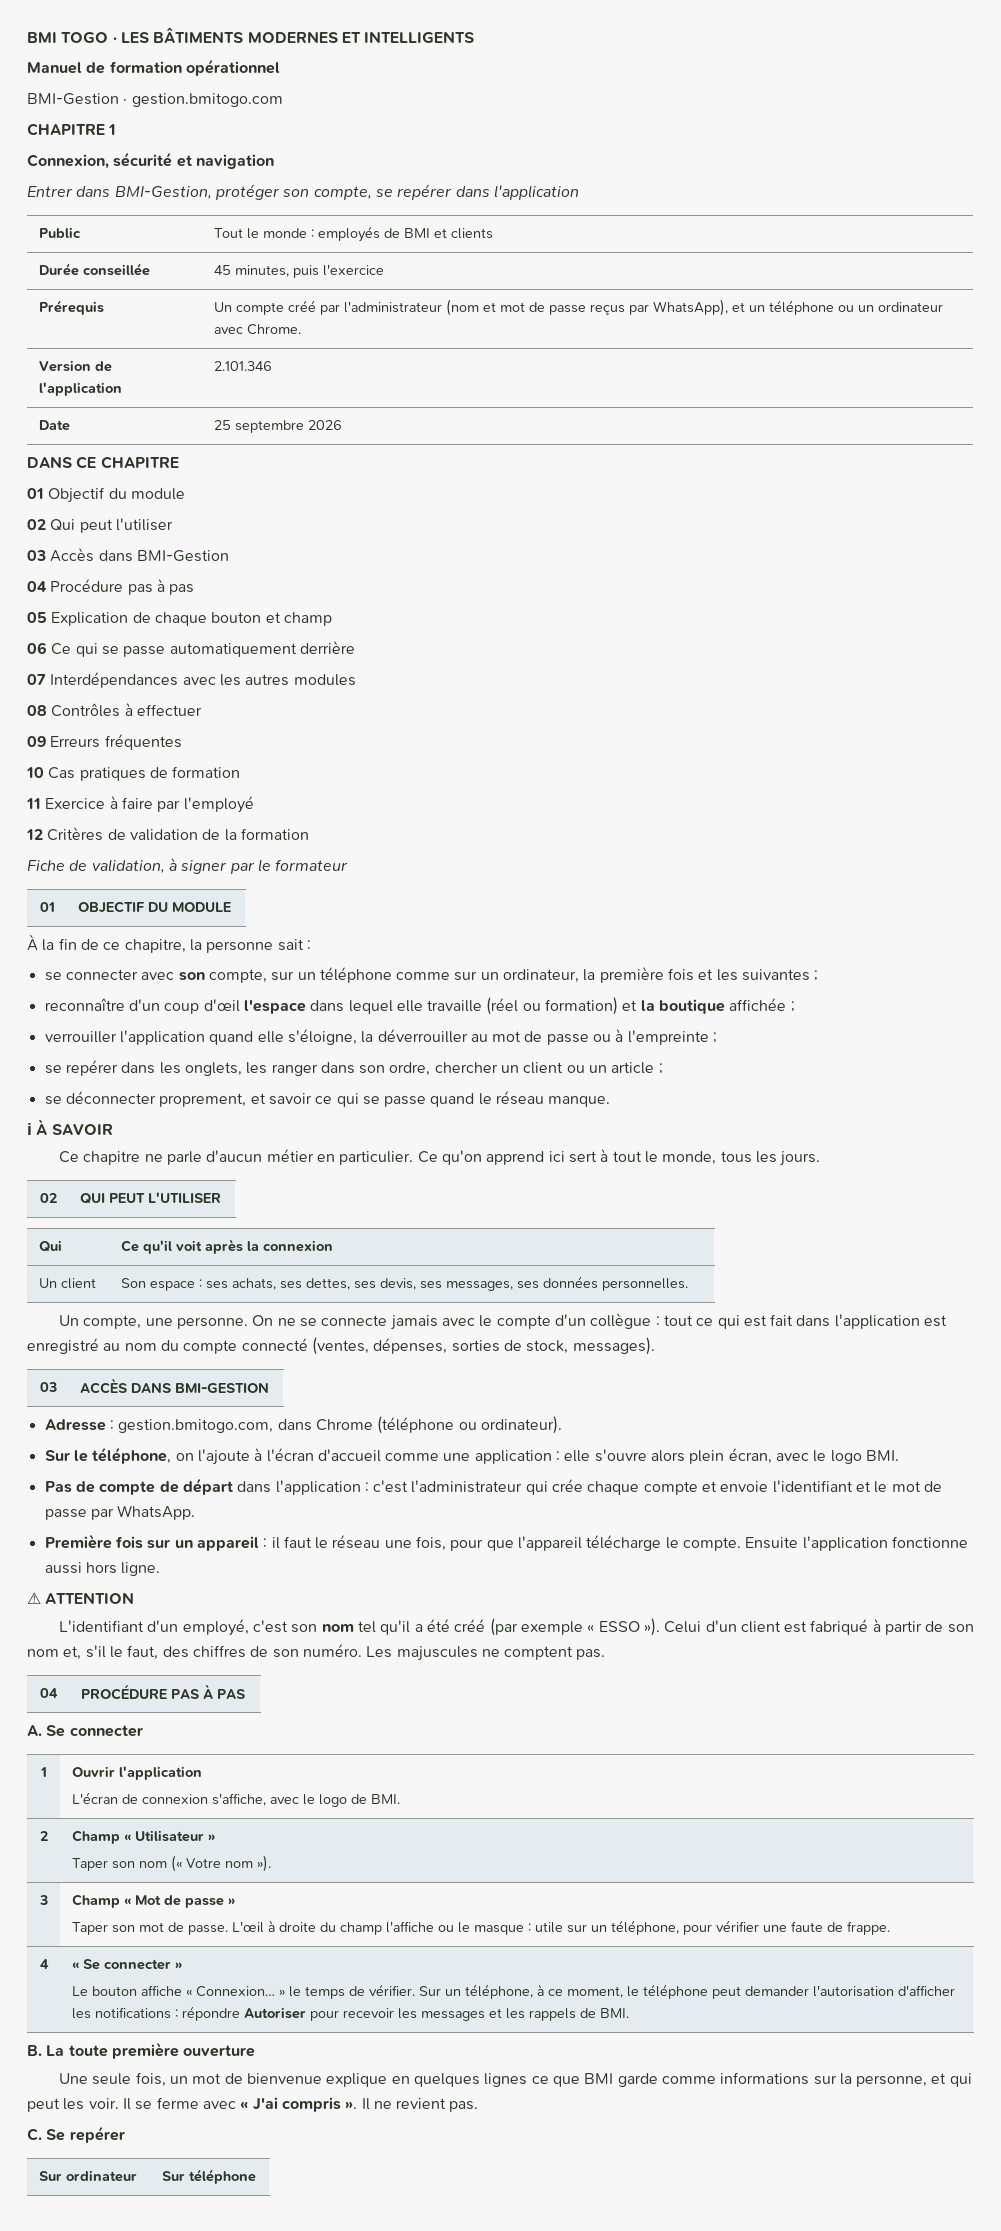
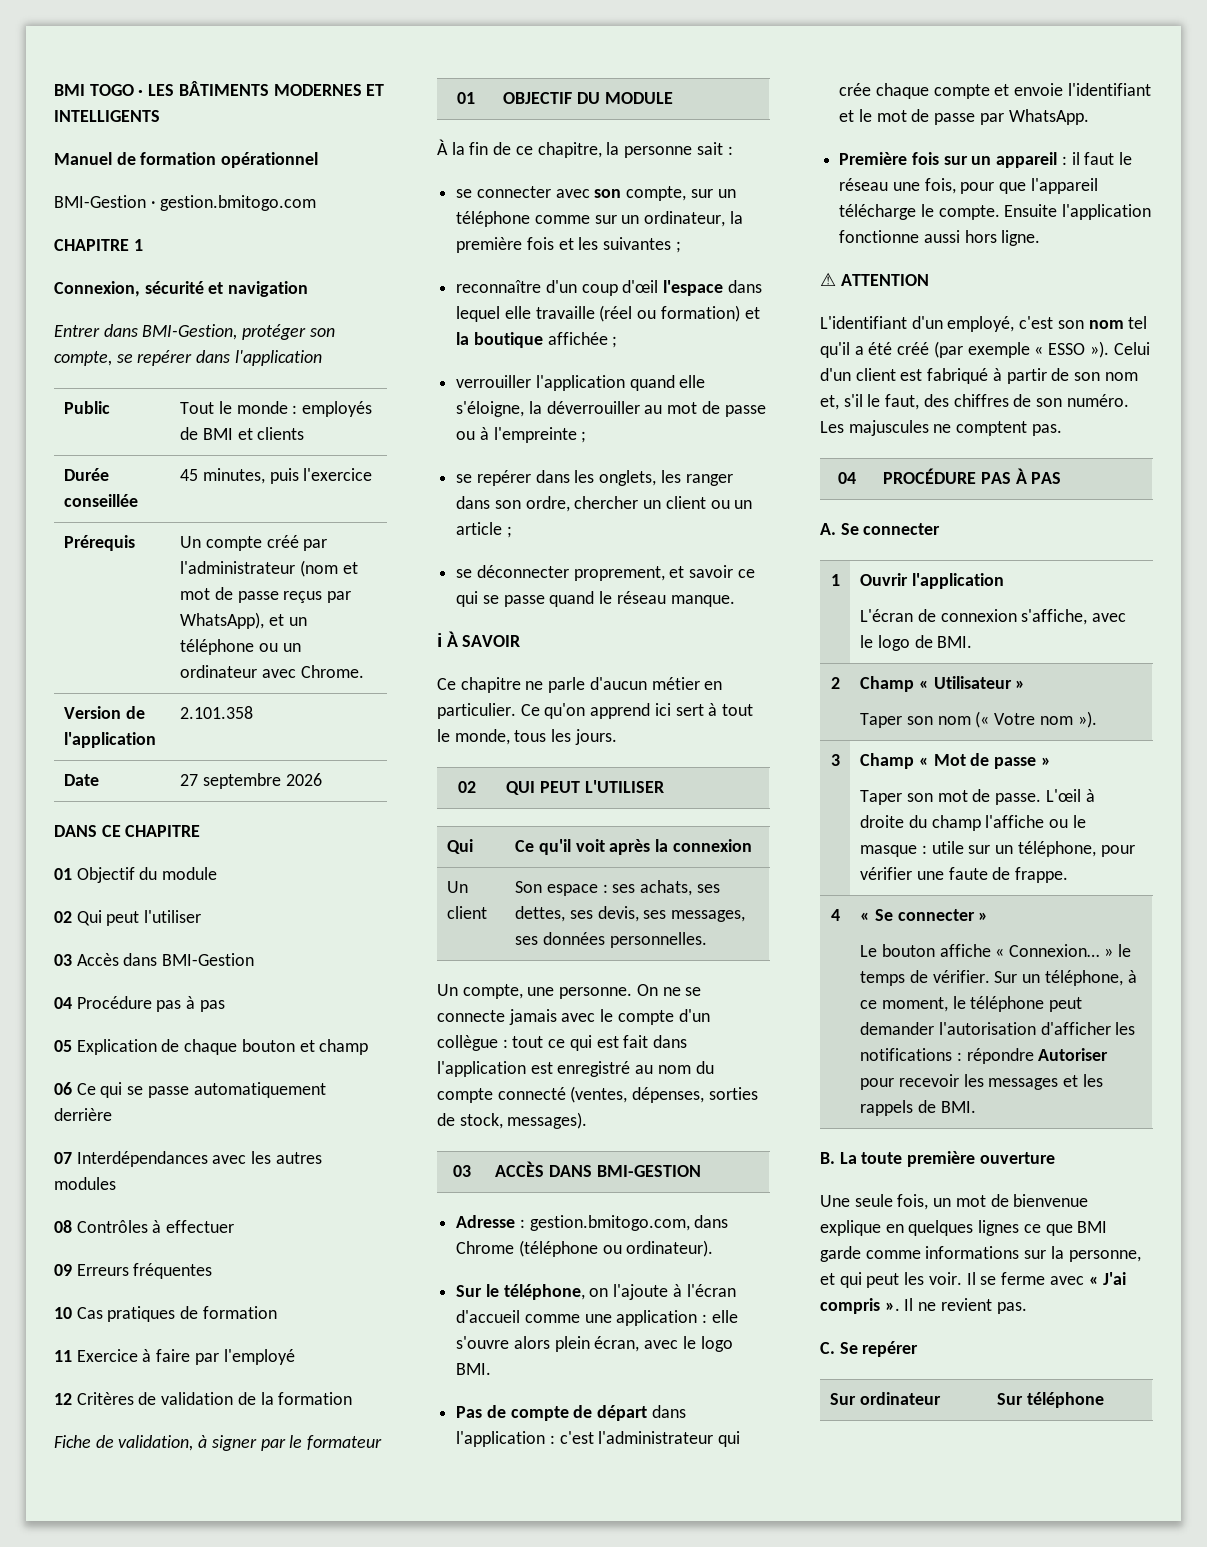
[213,361,272,371] 2.101.346 -> [180,706,254,719] 2.101.358
[213,420,231,430] 25 -> [180,774,199,786] 27

